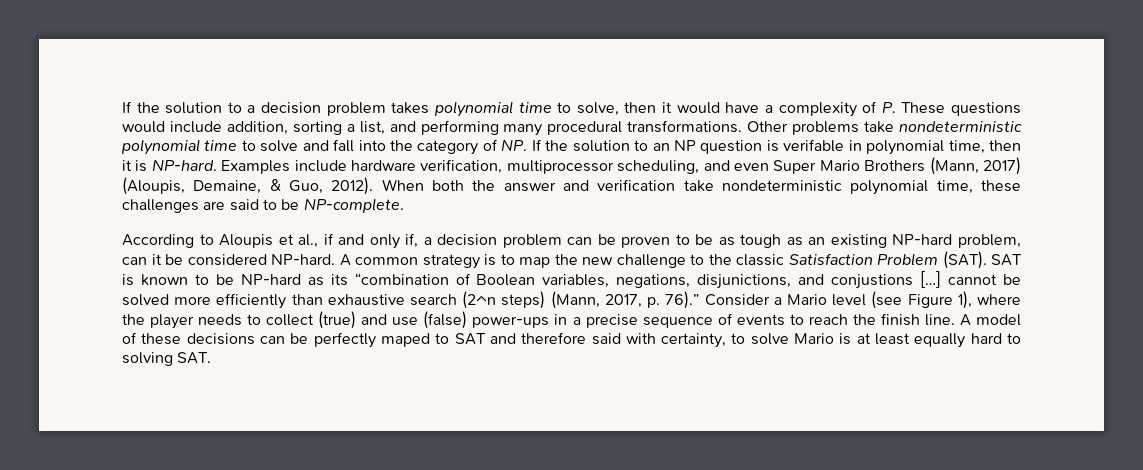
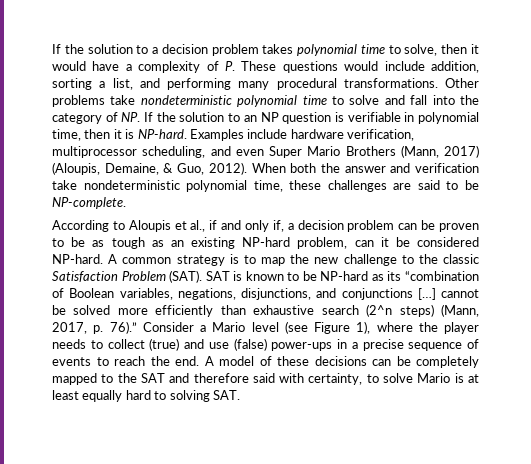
[783,139,845,152] verifable -> [347,112,401,122] verifiable
[697,274,914,289] disjunictions, and conjustions -> [241,288,413,300] disjunctions, and conjunctions
[880,313,955,326] finish line. -> [175,356,199,366] end.
[313,332,450,348] perfectly maped to -> [416,356,479,368] [52,373,137,385] completely mapped to the

